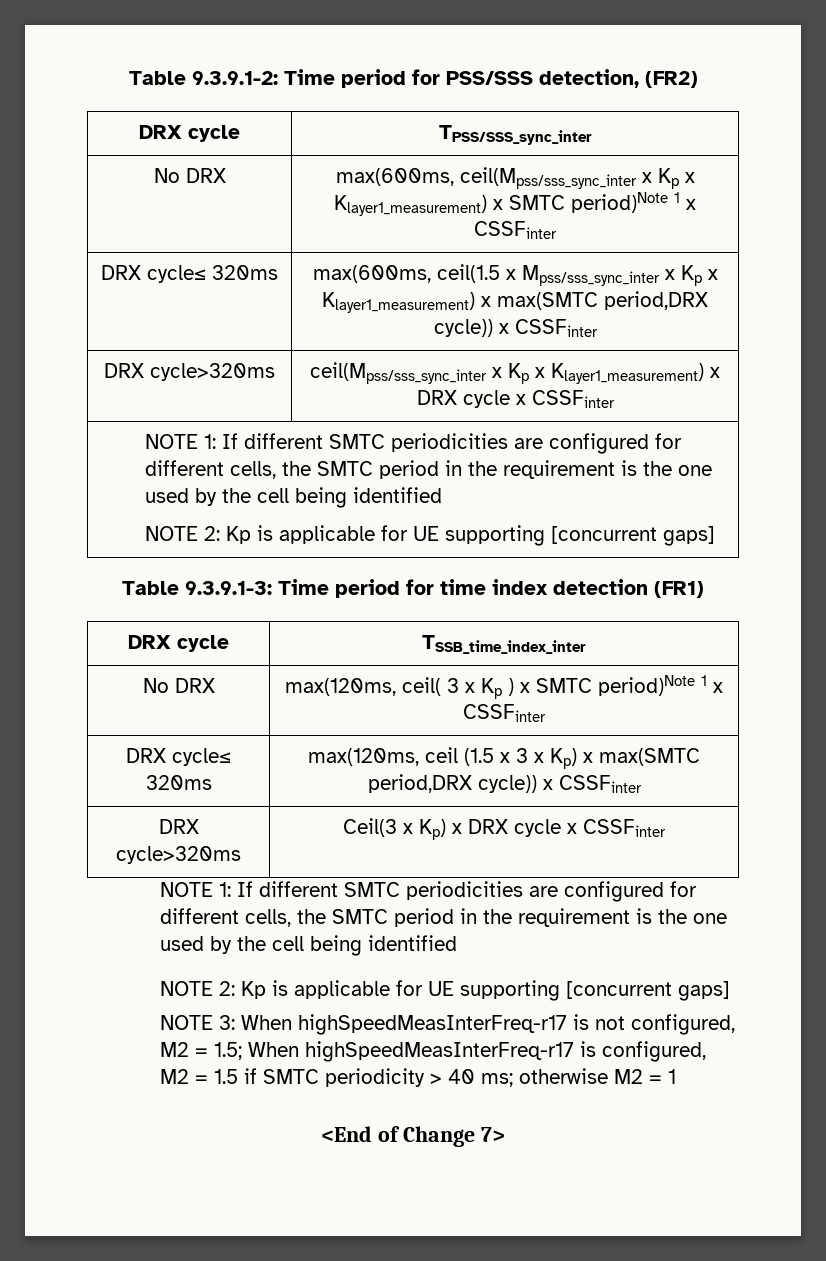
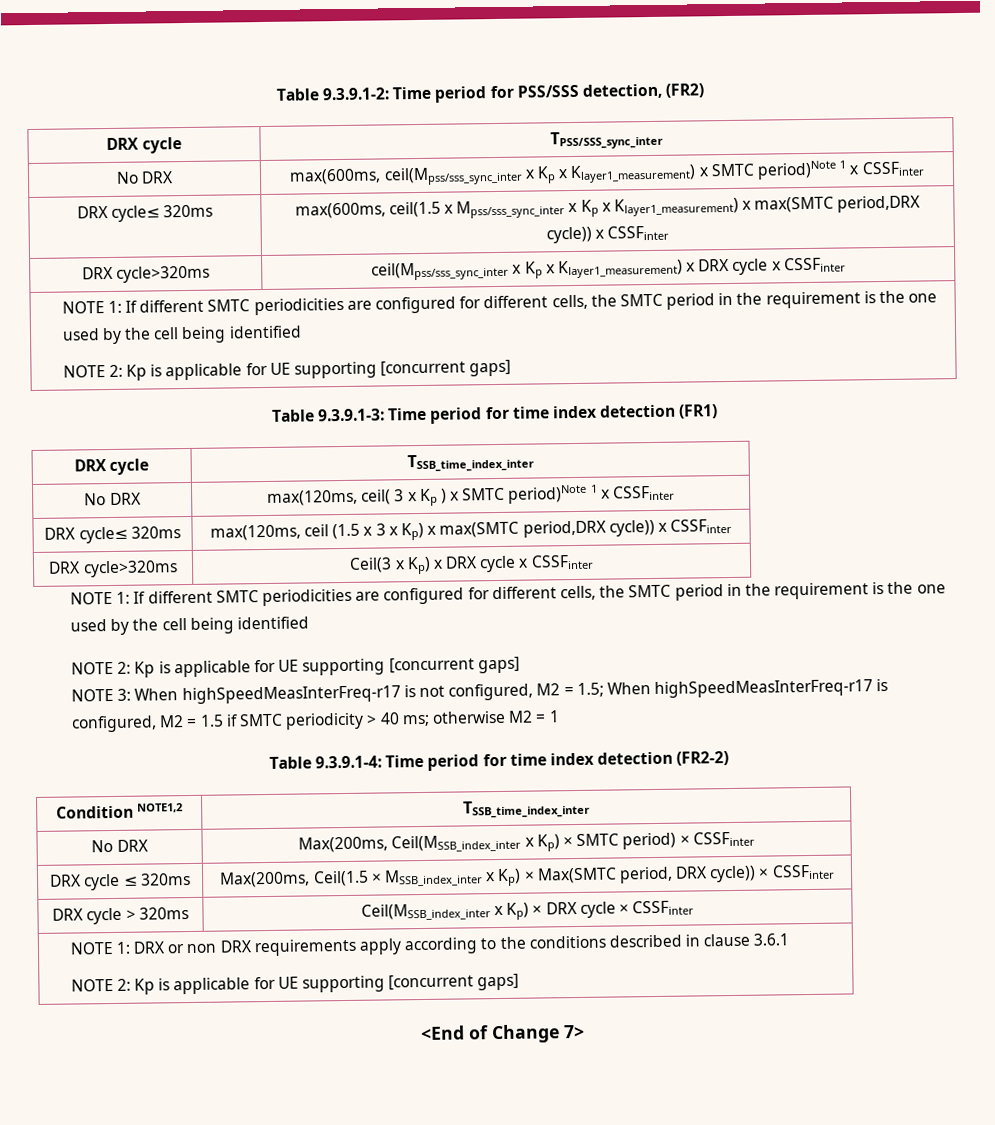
(677, 1076) none -> [268,751,730,771] [55,803,184,819] [463,799,590,819] [91,839,149,853] [298,831,755,853] [49,872,191,891] [219,864,835,888] [52,907,189,925] [360,900,695,921] [69,933,790,957] [70,973,520,995] // Table 9.3.9.1-4: Time period for time index detection (FR2-2) // Condition NOTE1,2 | TSSB_time_index_inter // No DRX | Max(200ms, Ceil(MSSB_index_inter x Kp) × SMTC period) × CSSFinter // DRX cycle ≤ 320ms | Max(200ms, Ceil(1.5 × MSSB_index_inter x Kp) × Max(SMTC period, DRX cycle)) × CSSFinter // DRX cycle > 320ms | Ceil(MSSB_index_inter x Kp) × DRX cycle × CSSFinter // NOTE 1: DRX or non DRX requirements apply according to the conditions described in clause 3.6.1 // NOTE 2: Kp is applicable for UE supporting [concurrent gaps]

